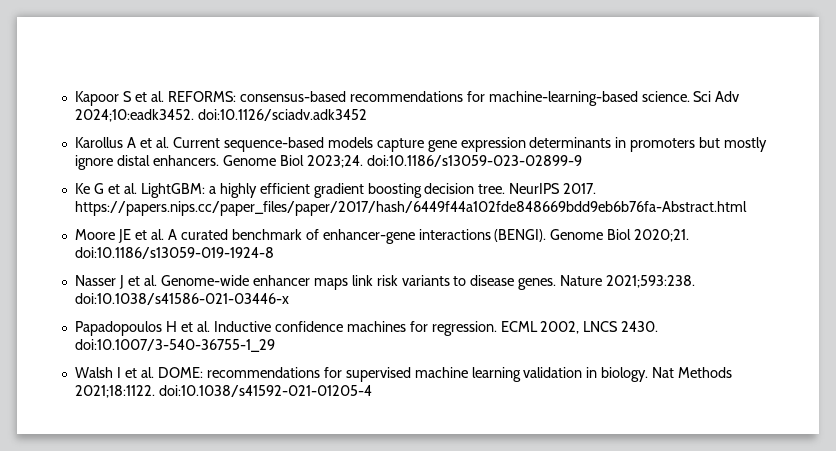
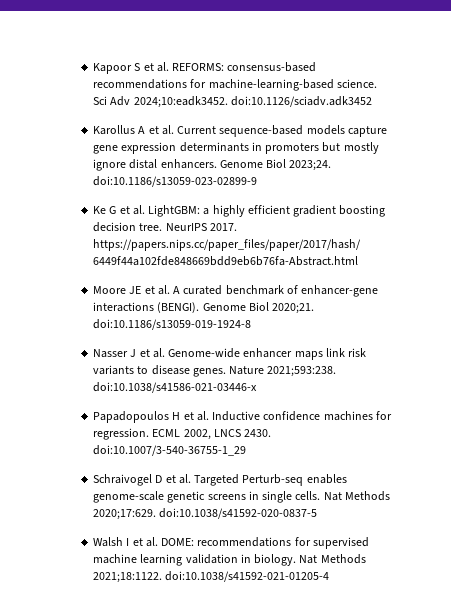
(276, 345) none -> [93,474,347,486] [93,491,390,503] [93,508,318,520] // Schraivogel D et al. Targeted Perturb-seq enables genome-scale genetic screens in single cells. Nat Methods 2020;17:629. doi:10.1038/s41592-020-0837-5

